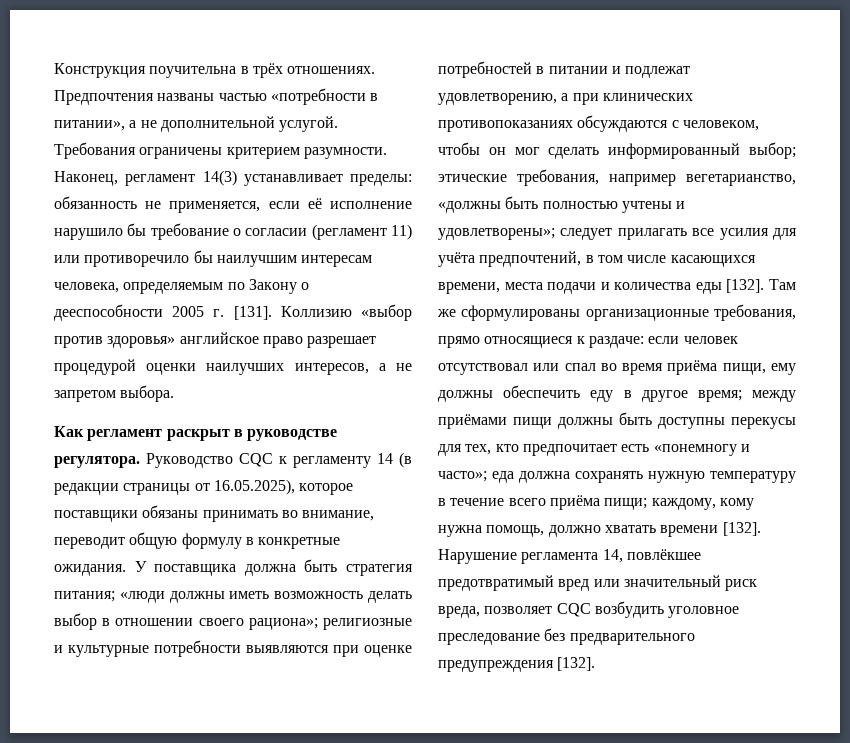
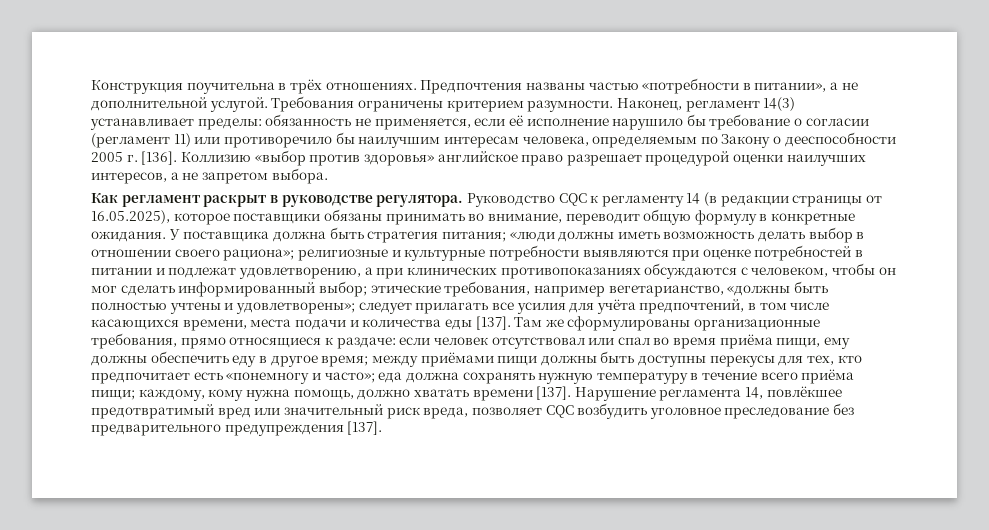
[233,306,272,320] [131]. -> [141,151,178,165] [136].
[726,279,765,293] [132]. -> [475,316,511,330] [137].
[722,522,761,536] [132]. -> [536,386,572,400] [137].
[557,657,596,671] [132]. -> [347,421,383,435] [137].

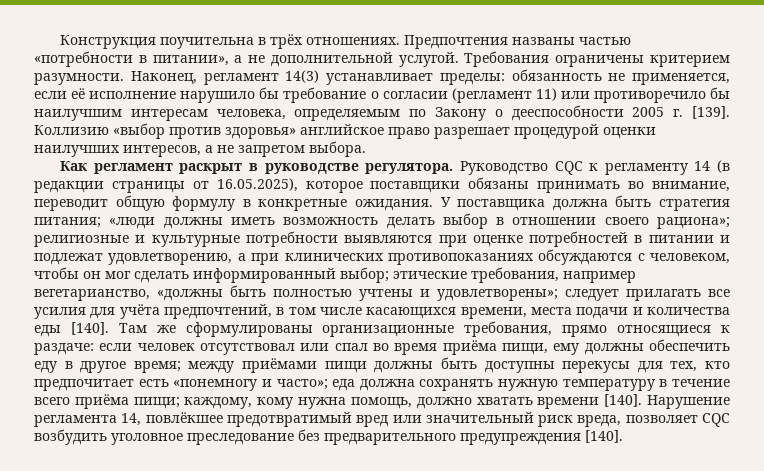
[141,151,178,165] [136]. -> [692,106,730,119] [139].
[475,316,511,330] [137]. -> [70,322,109,335] [140].
[536,386,572,400] [137]. -> [604,394,643,407] [140].
[347,421,383,435] [137]. -> [585,430,623,443] [140].

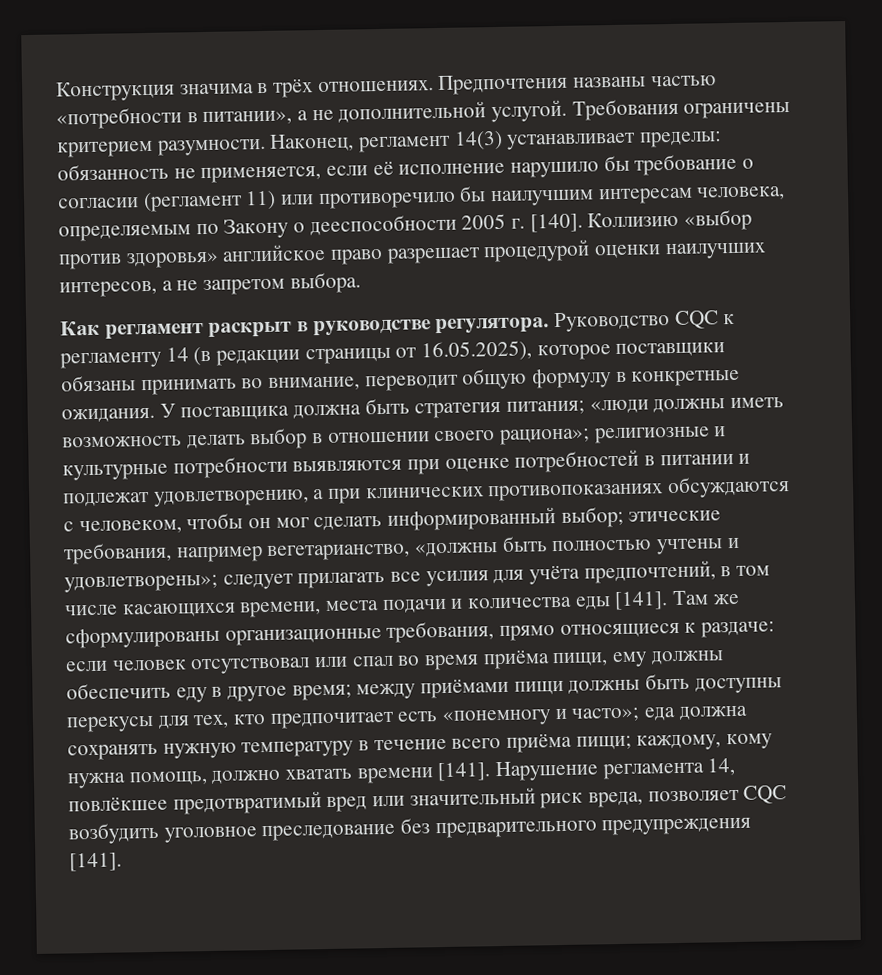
[160,37,255,49] поучительна -> [179,83,254,95] значима
[692,106,730,119] [139]. -> [529,213,583,233] [140].
[70,322,109,335] [140]. -> [614,591,669,611] [141].
[604,394,643,407] [140]. -> [437,762,492,782] [141].
[585,430,623,443] [140]. -> [69,852,122,872] [141].

